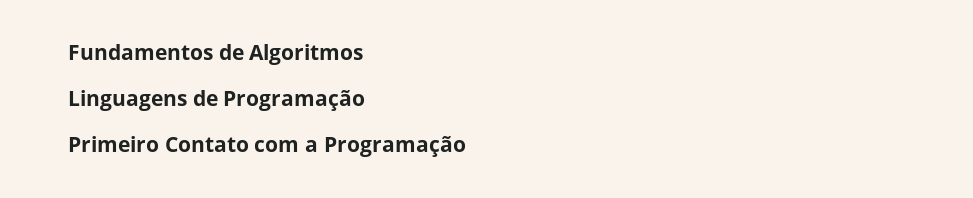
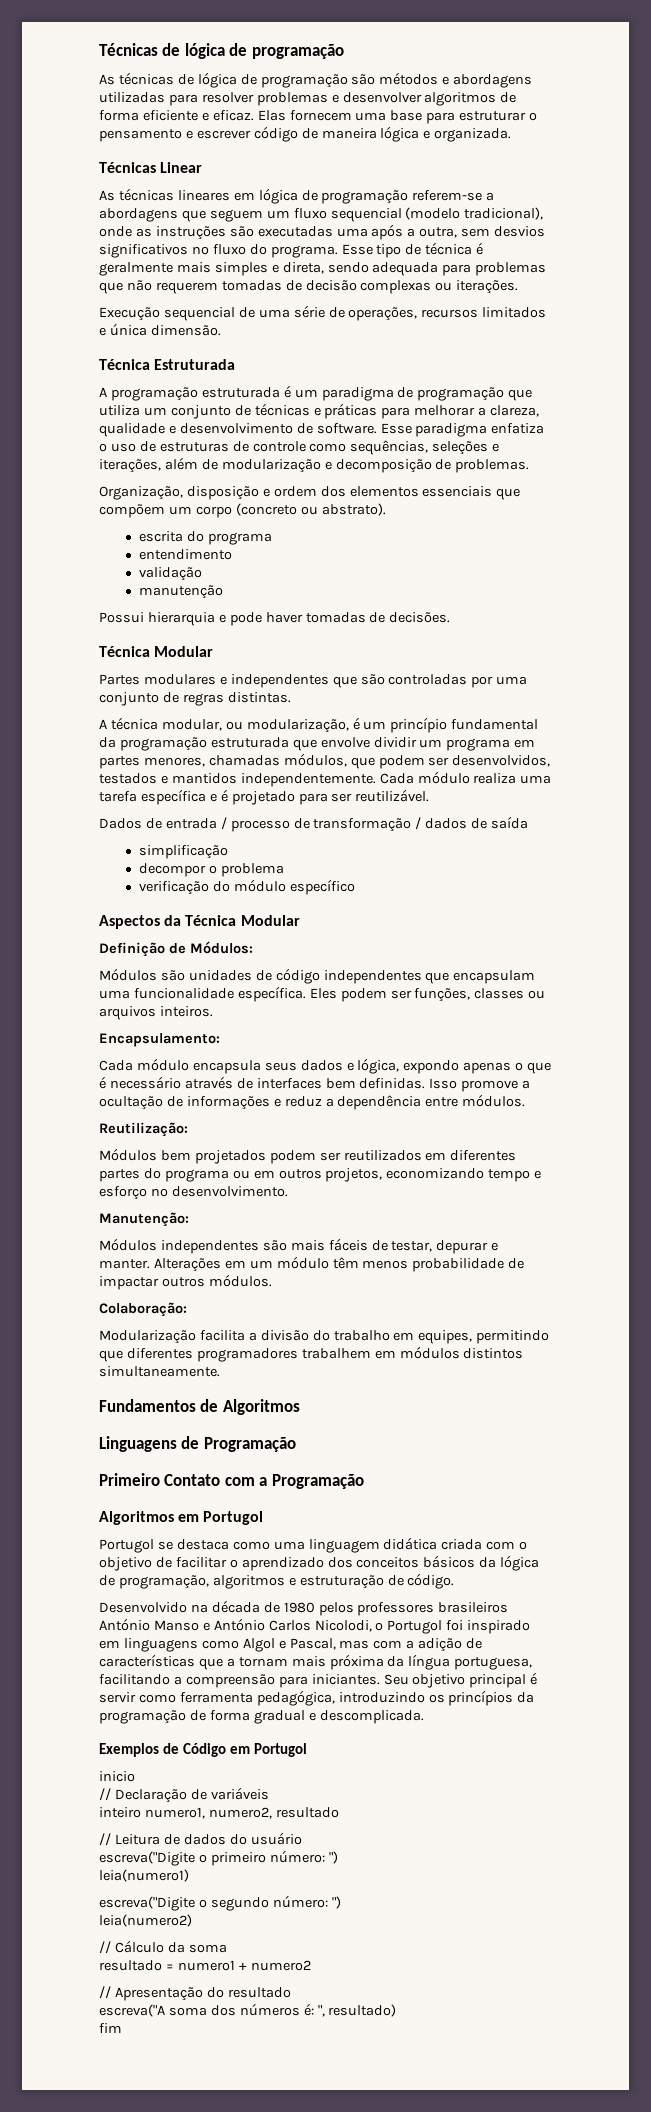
(68, 52) none -> [99,43,344,59] [99,72,533,88] [99,92,517,106] [99,110,538,124] [99,126,512,142] [99,162,203,173] [99,188,495,204] [99,207,544,222] [99,224,546,240] [99,242,484,258] [99,262,547,276] [99,280,519,294] [99,305,547,321] [99,323,221,336] [99,359,236,370] [99,385,533,401] [99,403,540,419] [99,423,545,437] [99,440,500,455] [99,457,530,473] [99,486,521,500] [99,503,386,518] [139,531,273,545] [139,549,233,560] [139,567,203,581] [139,585,224,599] [99,612,451,626] [99,646,214,657] [99,674,528,688] [99,692,291,706] [99,717,539,733] [99,737,536,751] [99,753,551,769] [99,771,552,787] [99,789,430,805] [99,816,529,832] [139,845,229,859] [139,863,285,877] [139,879,356,895] [99,915,300,929] [99,941,253,957] [99,968,536,984] [99,986,546,1002] [99,1006,213,1020] [99,1033,220,1047] [99,1058,552,1074] [99,1076,531,1092] [99,1094,526,1110] [99,1122,188,1137] [99,1148,517,1164] [99,1168,542,1182] [99,1186,288,1200] [99,1212,189,1227] [99,1238,499,1254] [99,1256,525,1272] [99,1274,272,1290] [99,1302,187,1317] [99,1330,550,1344] [99,1346,524,1362] [99,1366,220,1377] Técnicas de lógica de programação // As técnicas de lógica de programação são métodos e abordagens utilizadas para resolver problemas e desenvolver algoritmos de forma eficiente e eficaz. Elas fornecem uma base para estruturar o pensamento e escrever código de maneira lógica e organizada. // Técnicas Linear // As técnicas lineares em lógica de programação referem-se a abordagens que seguem um fluxo sequencial (modelo tradicional), onde as instruções são executadas uma após a outra, sem desvios significativos no fluxo do programa. Esse tipo de técnica é geralmente mais simples e direta, sendo adequada para problemas que não requerem tomadas de decisão complexas ou iterações. // Execução sequencial de uma série de operações, recursos limitados e única dimensão. // Técnica Estruturada // A programação estruturada é um paradigma de programação que utiliza um conjunto de técnicas e práticas para melhorar a clareza, qualidade e desenvolvimento de software. Esse paradigma enfatiza o uso de estruturas de controle como sequências, seleções e iterações, além de modularização e decomposição de problemas. // Organização, disposição e ordem dos elementos essenciais que compõem um corpo (concreto ou abstrato). // escrita do programa // entendimento // validação // manutenção // Possui hierarquia e pode haver tomadas de decisões. // Técnica Modular // Partes modulares e independentes que são controladas por uma conjunto de regras distintas. // A técnica modular, ou modularização, é um princípio fundamental da programação estruturada que envolve dividir um programa em partes menores, chamadas módulos, que podem ser desenvolvidos, testados e mantidos independentemente. Cada módulo realiza uma tarefa específica e é projetado para ser reutilizável. // Dados de entrada / processo de transformação / dados de saída // simplificação // decompor o problema // verificação do módulo específico // Aspectos da Técnica Modular // Definição de Módulos: // Módulos são unidades de código independentes que encapsulam uma funcionalidade específica. Eles podem ser funções, classes ou arquivos inteiros. // Encapsulamento: // Cada módulo encapsula seus dados e lógica, expondo apenas o que é necessário através de interfaces bem definidas. Isso promove a ocultação de informações e reduz a dependência entre módulos. // Reutilização: // Módulos bem projetados podem ser reutilizados em diferentes partes do programa ou em outros projetos, economizando tempo e esforço no desenvolvimento. // Manutenção: // Módulos independentes são mais fáceis de testar, depurar e manter. Alterações em um módulo têm menos probabilidade de impactar outros módulos. // Colaboração: // Modularização facilita a divisão do trabalho em equipes, permitindo que diferentes programadores trabalhem em módulos distintos simultaneamente. //
(466, 146) none -> [99,1511,264,1525] [99,1537,528,1553] [99,1555,540,1571] [99,1573,455,1589] [99,1600,509,1616] [99,1618,531,1634] [99,1638,483,1652] [99,1654,533,1670] [99,1672,538,1688] [99,1690,535,1706] [99,1710,424,1724] [99,1743,308,1757] [99,1771,135,1782] [99,1787,269,1803] [99,1807,339,1819] [99,1832,302,1846] [99,1850,338,1866] [99,1869,189,1882] [99,1895,341,1911] [99,1914,192,1927] [99,1940,227,1954] [99,1960,311,1971] [99,1986,291,2001] [99,2003,397,2017] [99,2023,122,2033] // Algoritmos em Portugol // Portugol se destaca como uma linguagem didática criada com o objetivo de facilitar o aprendizado dos conceitos básicos da lógica de programação, algoritmos e estruturação de código. // Desenvolvido na década de 1980 pelos professores brasileiros António Manso e António Carlos Nicolodi, o Portugol foi inspirado em linguagens como Algol e Pascal, mas com a adição de características que a tornam mais próxima da língua portuguesa, facilitando a compreensão para iniciantes. Seu objetivo principal é servir como ferramenta pedagógica, introduzindo os princípios da programação de forma gradual e descomplicada. // Exemplos de Código em Portugol // inicio // // Declaração de variáveis // inteiro numero1, numero2, resultado // // Leitura de dados do usuário // escreva("Digite o primeiro número: ") // leia(numero1) // escreva("Digite o segundo número: ") // leia(numero2) // // Cálculo da soma // resultado = numero1 + numero2 // // Apresentação do resultado // escreva("A soma dos números é: ", resultado) // fim

